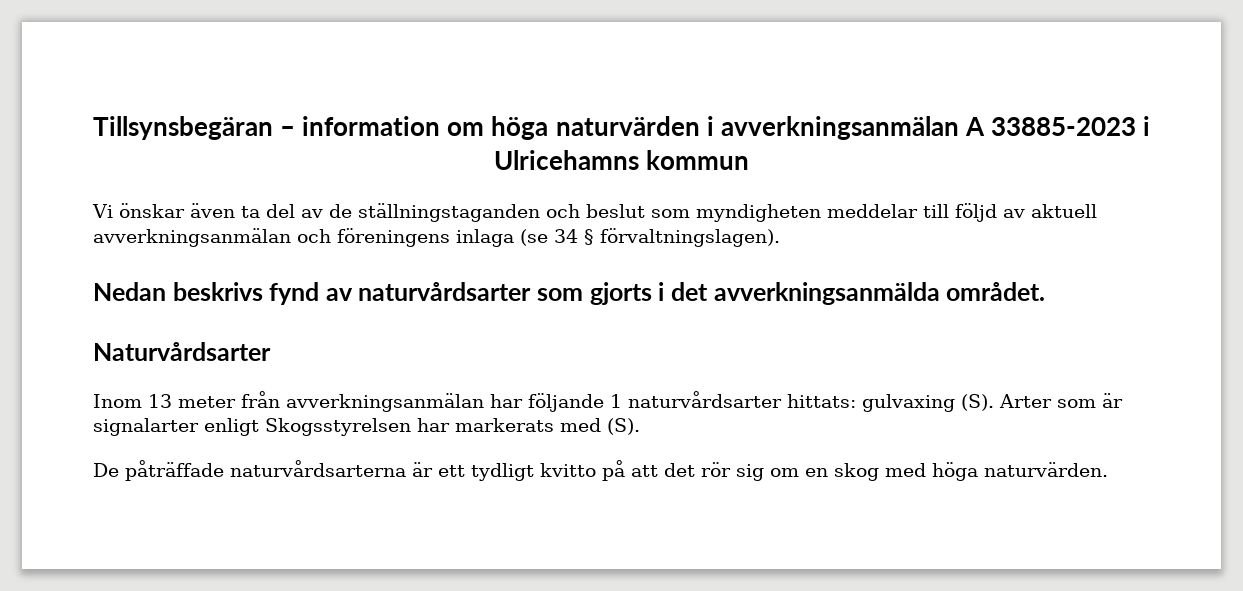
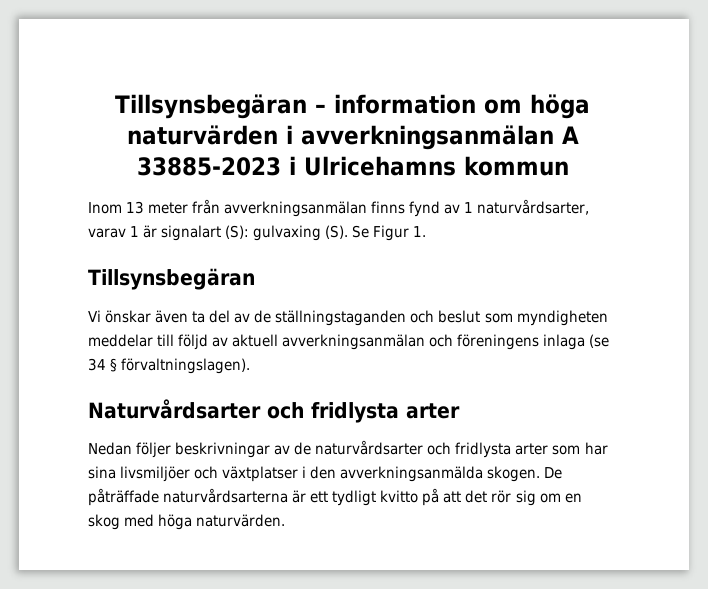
(750, 160) none -> [88,199,590,217] [88,225,427,241] [88,268,255,290] // Inom 13 meter från avverkningsanmälan finns fynd av 1 naturvårdsarter, varav 1 är signalart (S): gulvaxing (S). Se Figur 1. // Tillsynsbegäran
[93,282,1046,305] [93,342,271,361] [93,391,1123,412] [93,418,640,436] Nedan beskrivs fynd av naturvårdsarter som gjorts i det avverkningsanmälda området. // Naturvårdsarter // Inom 13 meter från avverkningsanmälan har följande 1 naturvårdsarter hittats: gulvaxing (S). Arter som är signalarter enligt Skogsstyrelsen har markerats med (S). // -> [88,399,460,423] [88,440,608,458] [88,466,541,482] Naturvårdsarter och fridlysta arter // Nedan följer beskrivningar av de naturvårdsarter och fridlysta arter som har sina livsmiljöer och växtplatser i den avverkningsanmälda skogen.

